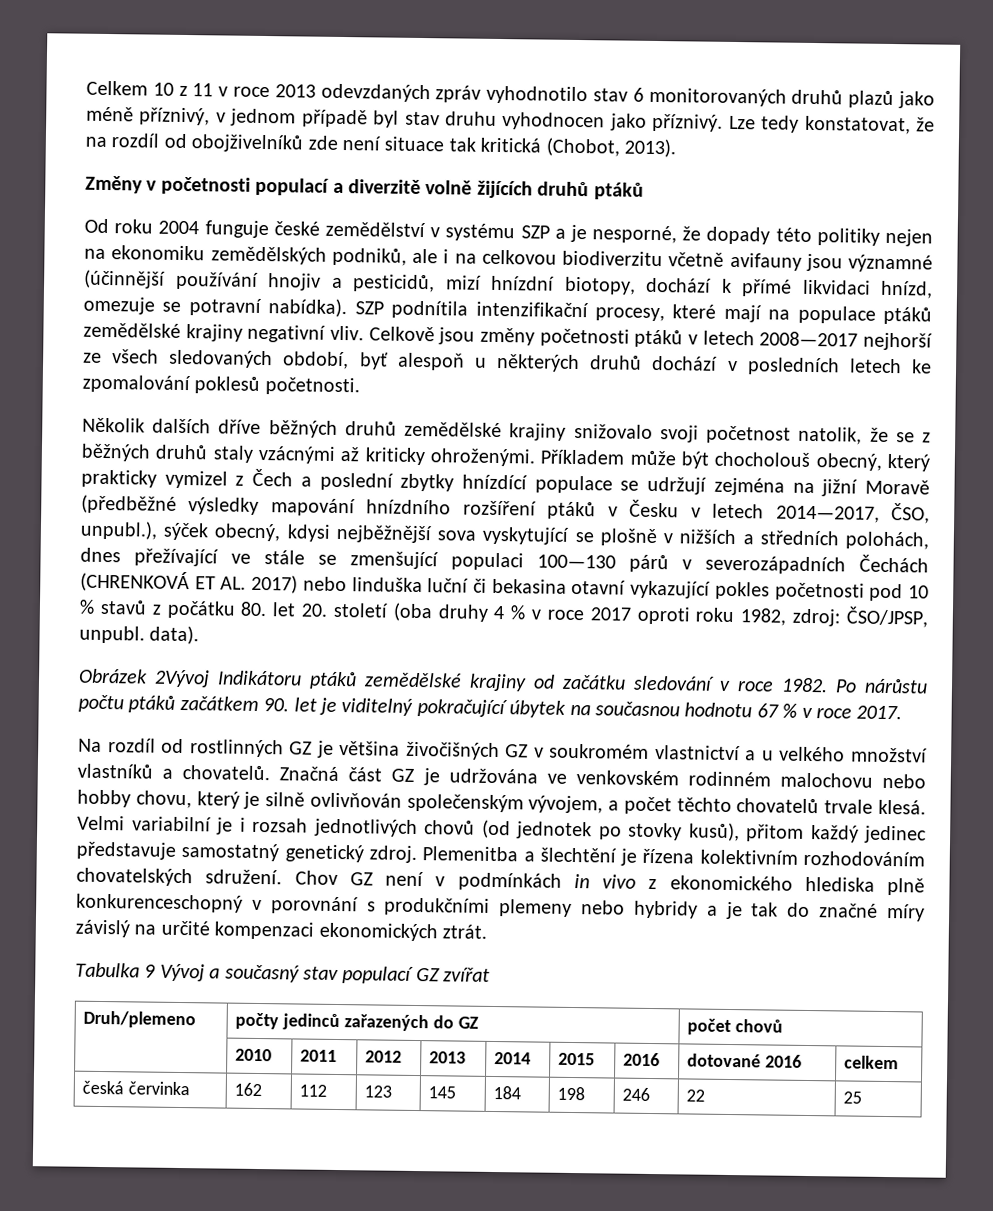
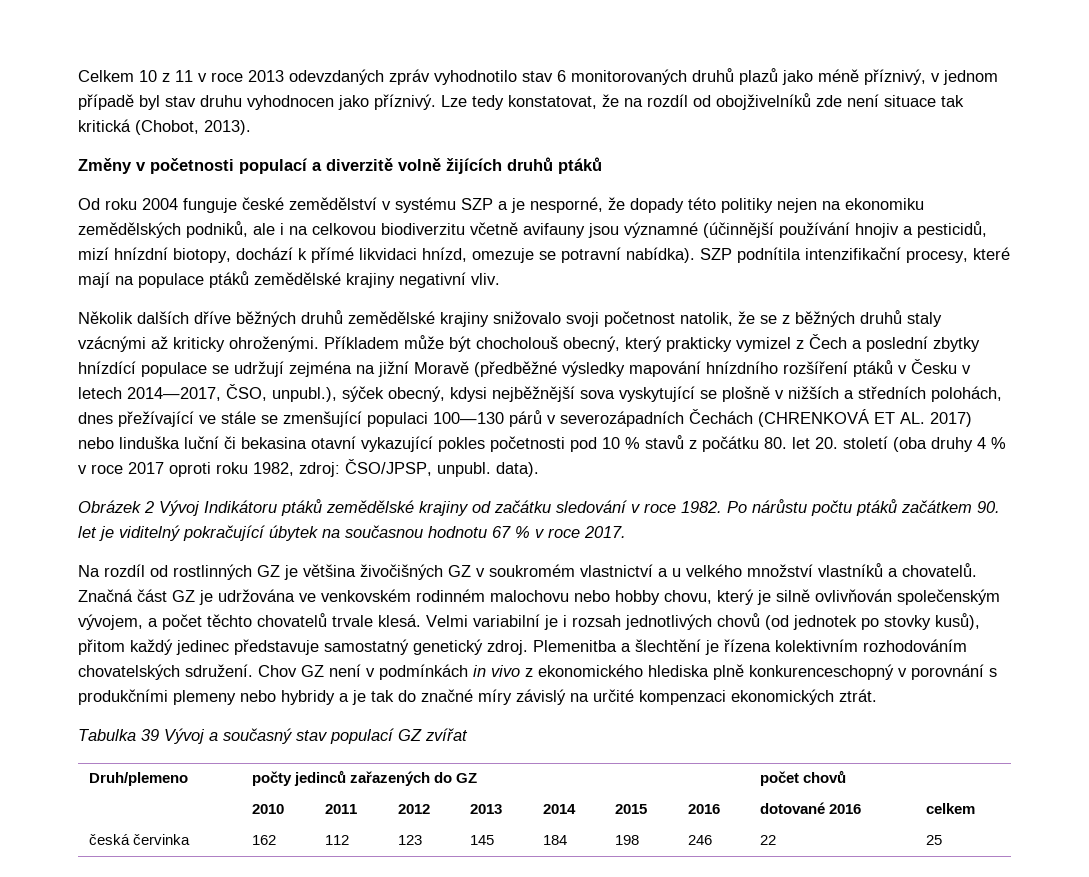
[368,326,933,351] [83,349,932,376] [82,374,360,396] Celkově jsou změny početnosti ptáků v letech 2008—2017 nejhorší ze všech sledovaných období, byť alespoň u některých druhů dochází v posledních letech ke zpomalování poklesů početnosti. -> (500, 279) none
[154,669,210,688] 2Vývoj -> [144,500,200,516] 2 Vývoj
[144,964,157,978] 9 -> [141,729,159,741] 39

